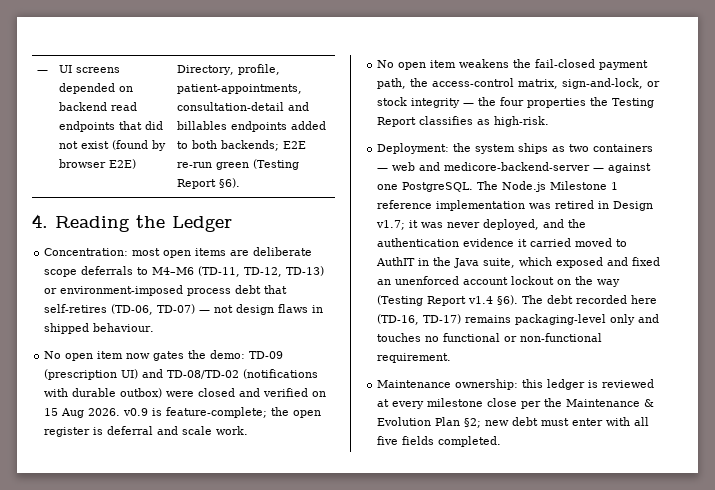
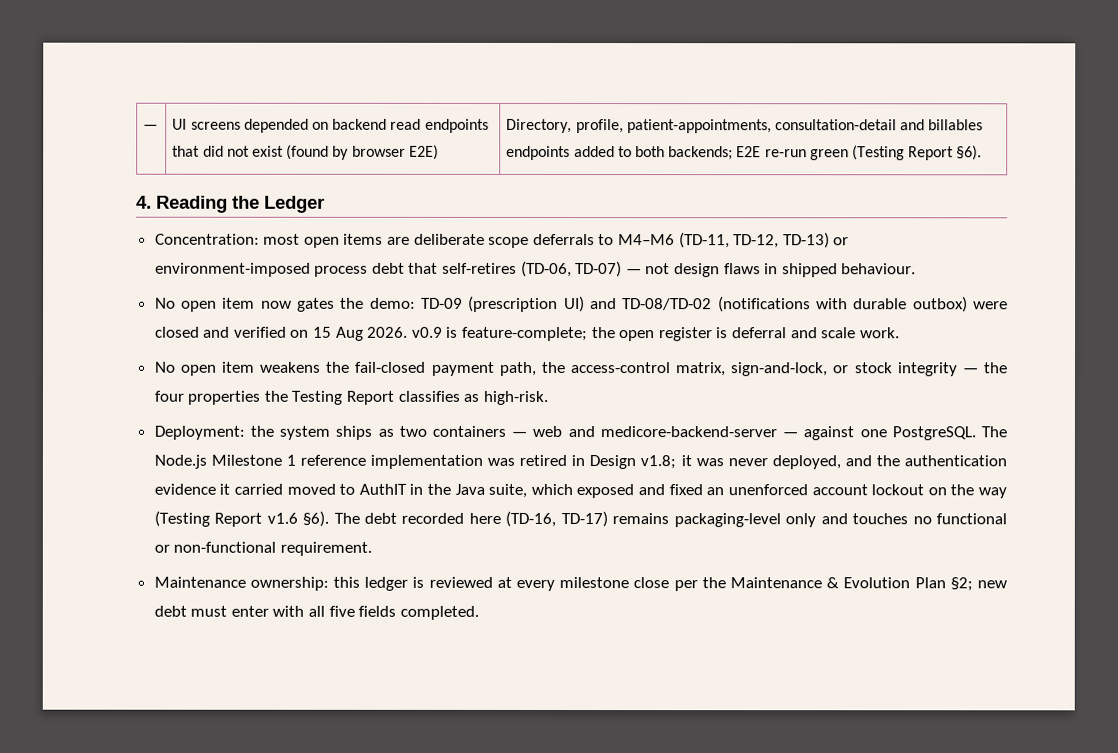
[376,220,406,230] v1.7; -> [640,455,677,470] v1.8;
[468,296,494,304] v1.4 -> [266,512,298,524] v1.6

